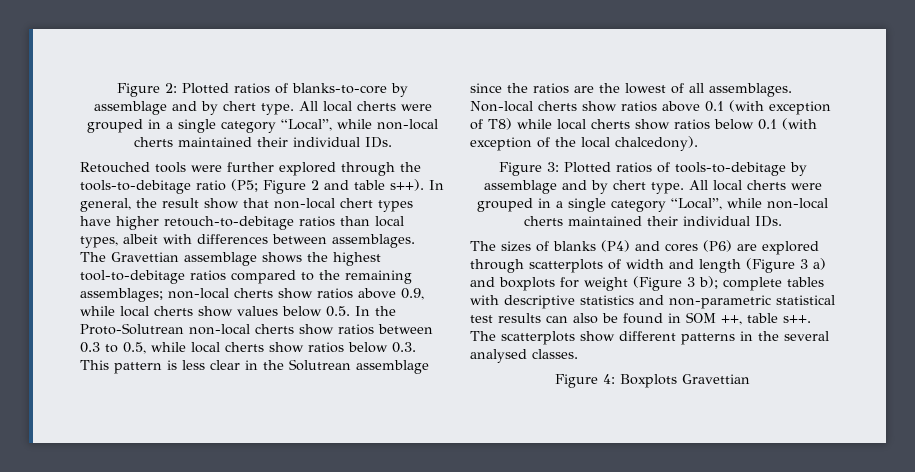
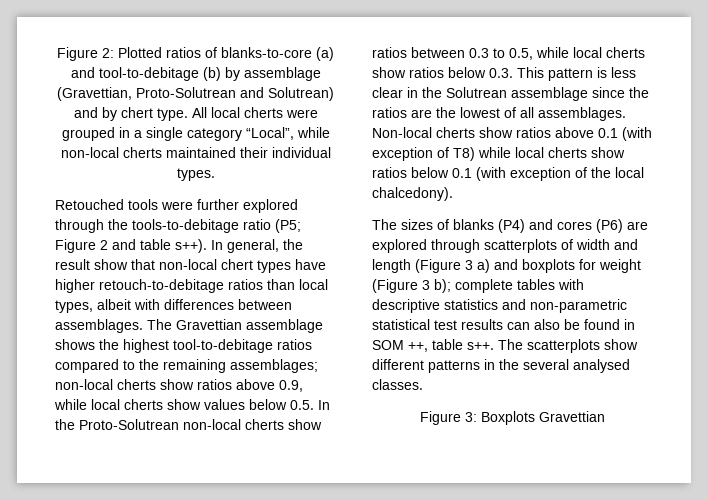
[391,83,408,97] [93,101,167,115] by assemblage -> [316,47,334,61] [70,67,321,81] [57,87,334,101] (a) and tool-to-debitage (b) by assemblage (Gravettian, Proto-Solutrean and Solutrean)
[364,137,392,148] IDs. -> [176,168,215,181] types.
[498,162,807,176] [483,180,822,194] [477,198,828,212] [523,216,782,227] // Figure 3: Plotted ratios of tools-to-debitage by assemblage and by chert type. All local cherts were grouped in a single category “Local”, while non-local cherts maintained their individual IDs. -> (453, 194) none
[603,374,615,384] 4: -> [465,412,477,422] 3:

